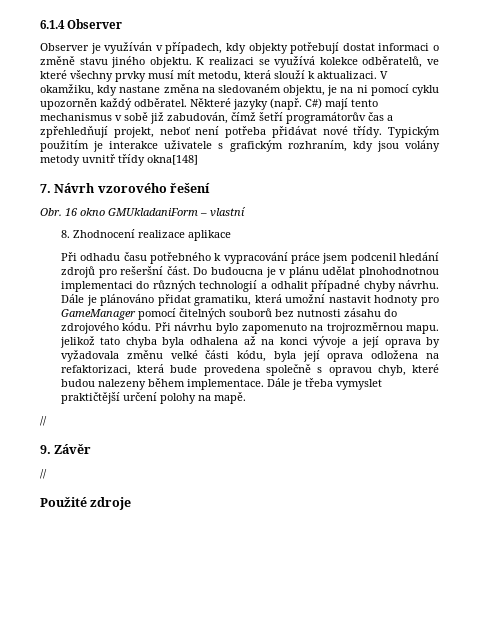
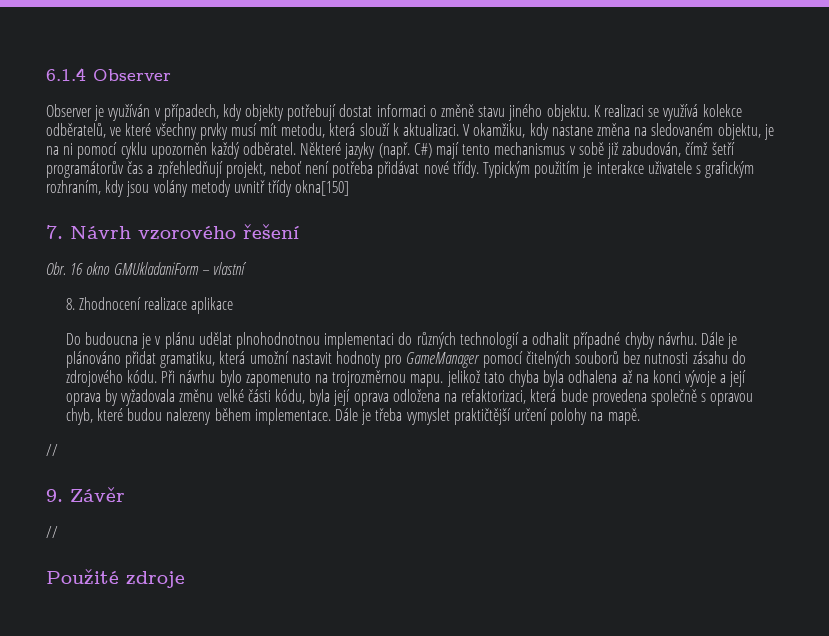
[147,155,198,165] okna[148] -> [295,180,350,196] okna[150]
[60,252,440,264] [60,266,190,278] Při odhadu času potřebného k vypracování práce jsem podcenil hledání zdrojů pro rešeršní část. -> (234, 305) none

